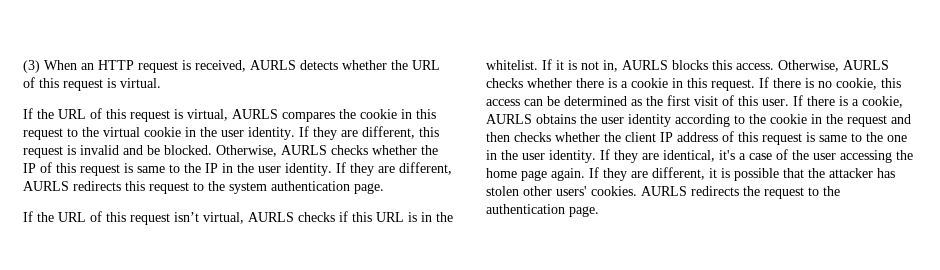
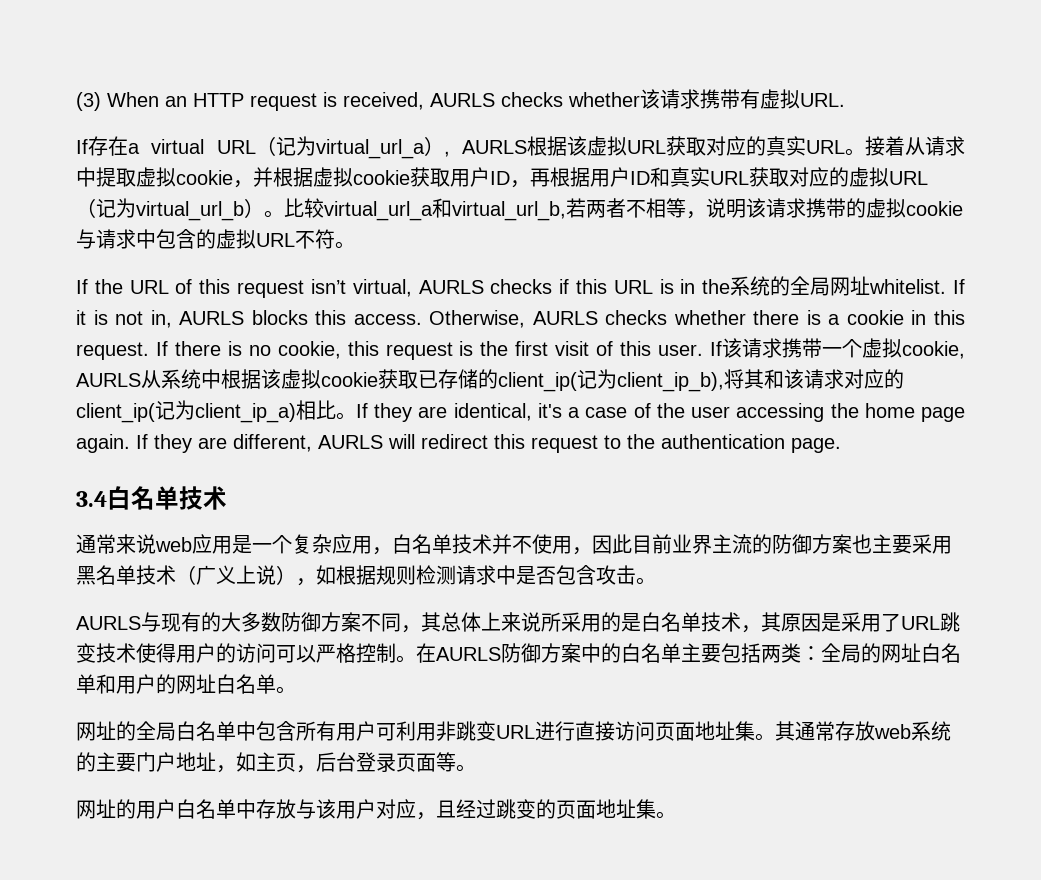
[300,60,440,70] [23,77,161,91] [23,108,436,122] [23,126,439,140] [23,145,438,158] [23,162,452,176] [23,181,384,194] detects whether the URL of this request is virtual. // If the URL of this request is virtual, AURLS compares the cookie in this request to the virtual cookie in the user identity. If they are different, this request is invalid and be blocked. Otherwise, AURLS checks whether the IP of this request is same to the IP in the user identity. If they are different, AURLS redirects this request to the system authentication page. -> [501,89,845,109] [76,136,965,159] [76,167,928,188] [76,198,963,221] [76,229,355,249] checks whether该请求携带有虚拟URL. // If存在a virtual URL（记为virtual_url_a）, AURLS根据该虚拟URL获取对应的真实URL。接着从请求中提取虚拟cookie，并根据虚拟cookie获取用户ID，再根据用户ID和真实URL获取对应的虚拟URL（记为virtual_url_b）。比较virtual_url_a和virtual_url_b,若两者不相等，说明该请求携带的虚拟cookie与请求中包含的虚拟URL不符。
(453, 217) none -> [730,276,871,296] 系统的全局网址
[486,96,642,106] access can be determined as -> [385,341,474,360] request is
[807,96,903,108] [486,114,911,127] [486,131,907,145] [486,150,596,163] there is a cookie, AURLS obtains the user identity according to the cookie in the request and then checks whether the client IP address of this request is same to the one in the user identity. -> [721,338,965,359] [76,369,904,392] [76,400,356,423] 该请求携带一个虚拟cookie, AURLS从系统中根据该虚拟cookie获取已存储的client_ip(记为client_ip_b),将其和该请求对应的client_ip(记为client_ip_a)相比。
[709,168,895,181] [486,186,760,196] it is possible that the attacker has stolen other users' cookies. AURLS redirects the -> [318,434,525,449] AURLS will redirect this
(599, 211) none -> [76,486,227,510] [76,534,952,555] [76,565,656,586] [76,612,960,633] [76,643,961,663] [76,674,296,694] [76,721,951,741] [76,752,476,773] [76,799,676,820] // 3.4白名单技术 // 通常来说web应用是一个复杂应用，白名单技术并不使用，因此目前业界主流的防御方案也主要采用黑名单技术（广义上说），如根据规则检测请求中是否包含攻击。 // AURLS与现有的大多数防御方案不同，其总体上来说所采用的是白名单技术，其原因是采用了URL跳变技术使得用户的访问可以严格控制。在AURLS防御方案中的白名单主要包括两类：全局的网址白名单和用户的网址白名单。 // 网址的全局白名单中包含所有用户可利用非跳变URL进行直接访问页面地址集。其通常存放web系统的主要门户地址，如主页，后台登录页面等。 // 网址的用户白名单中存放与该用户对应，且经过跳变的页面地址集。

